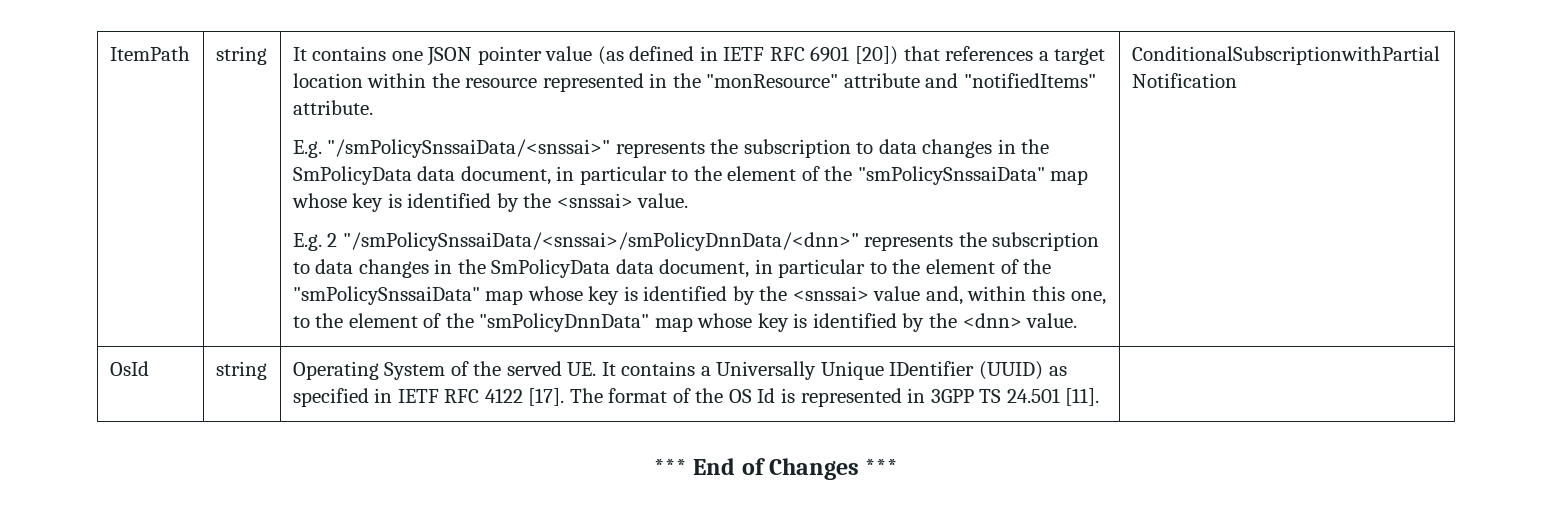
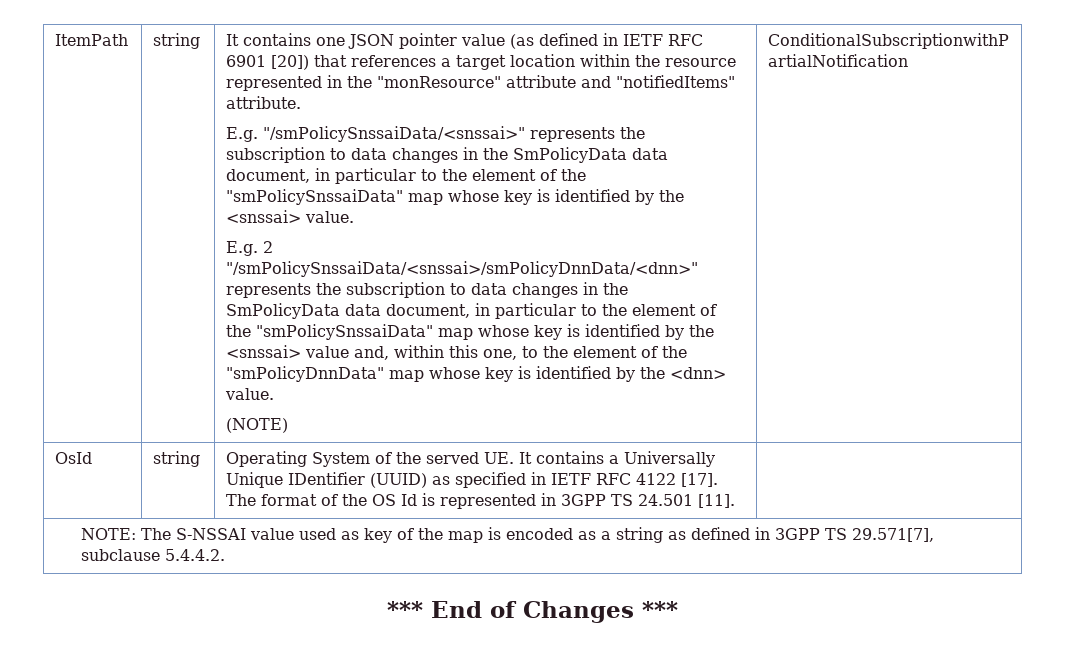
(1078, 320) none -> [226,418,289,433] // (NOTE)
(1100, 397) none -> [81,527,935,543] [81,549,226,561] // NOTE: The S-NSSAI value used as key of the map is encoded as a string as defined in 3GPP TS 29.571[7], subclause 5.4.4.2.

